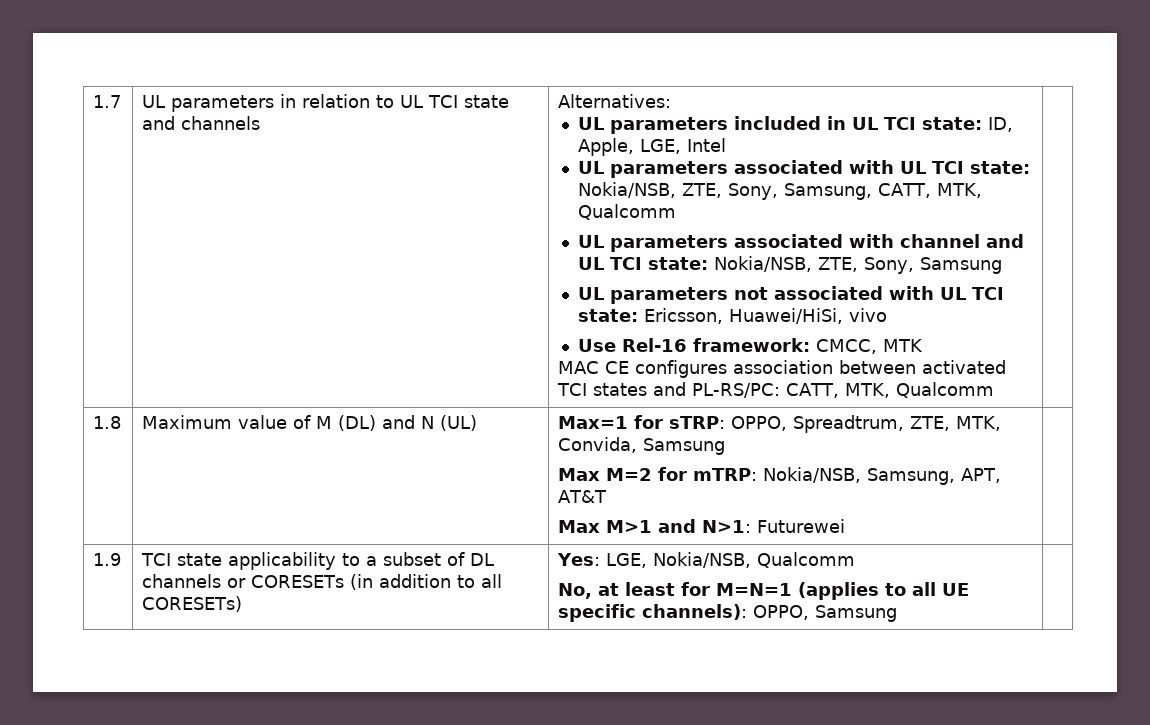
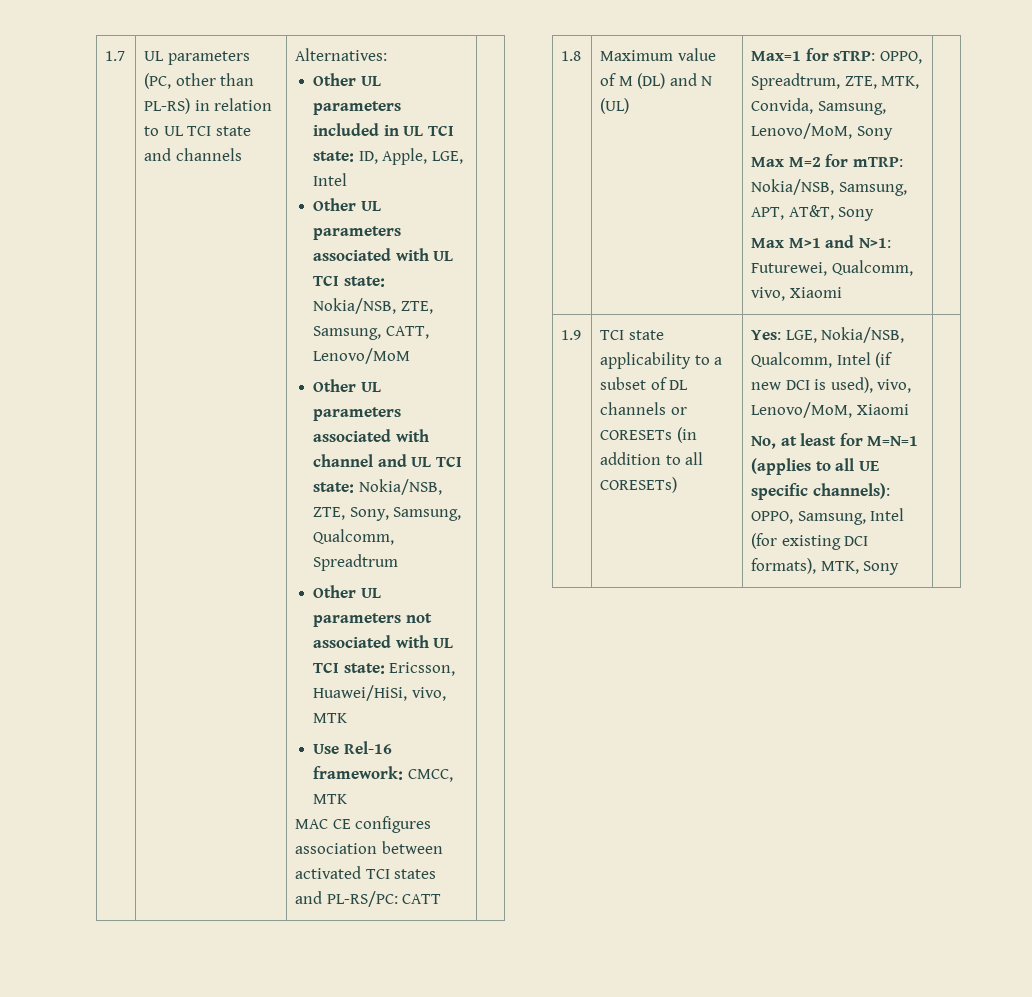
(275, 103) none -> [144,73,255,89] [144,98,191,114] (PC, other than PL-RS)
(672, 101) none -> [313,73,357,86] Other
(727, 145) none -> [313,198,357,211] Other
[728,183,779,200] Sony, -> (433, 307) none
[937,183,983,198] [578,204,677,220] MTK, Qualcomm // -> [313,348,411,364] [313,379,357,392] Lenovo/MoM // Other
[920,257,1003,274] Samsung // -> [393,507,462,521] [313,529,395,545] [313,554,399,571] [313,585,357,598] Samsung, Qualcomm, Spreadtrum // Other
[849,308,888,322] vivo -> [411,687,446,701] [313,713,348,723] vivo, MTK
[786,382,995,398] CATT, MTK, Qualcomm -> [402,894,442,904] CATT
[643,438,726,455] Samsung -> [817,101,886,115] [751,123,893,140] Samsung, Lenovo/MoM, Sony
[558,490,608,503] AT&T -> [788,205,875,221] AT&T, Sony
[757,519,846,533] Futurewei -> [751,260,913,276] [751,287,842,301] Futurewei, Qualcomm, vivo, Xiaomi
[757,552,856,568] Qualcomm -> [751,352,893,368] [751,377,912,393] [751,402,909,418] Qualcomm, Intel (if new DCI is used), vivo, Lenovo/MoM, Xiaomi
[815,605,898,622] Samsung -> [797,508,905,525] [751,533,869,550] [751,558,900,575] Samsung, Intel (for existing DCI formats), MTK, Sony

